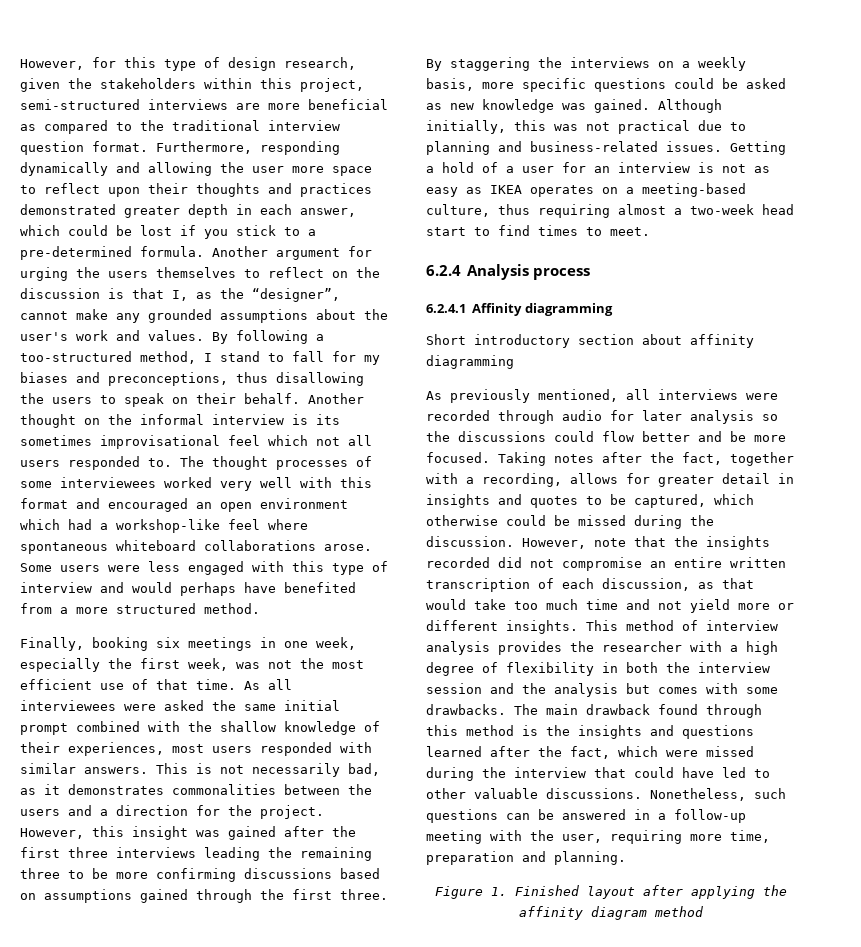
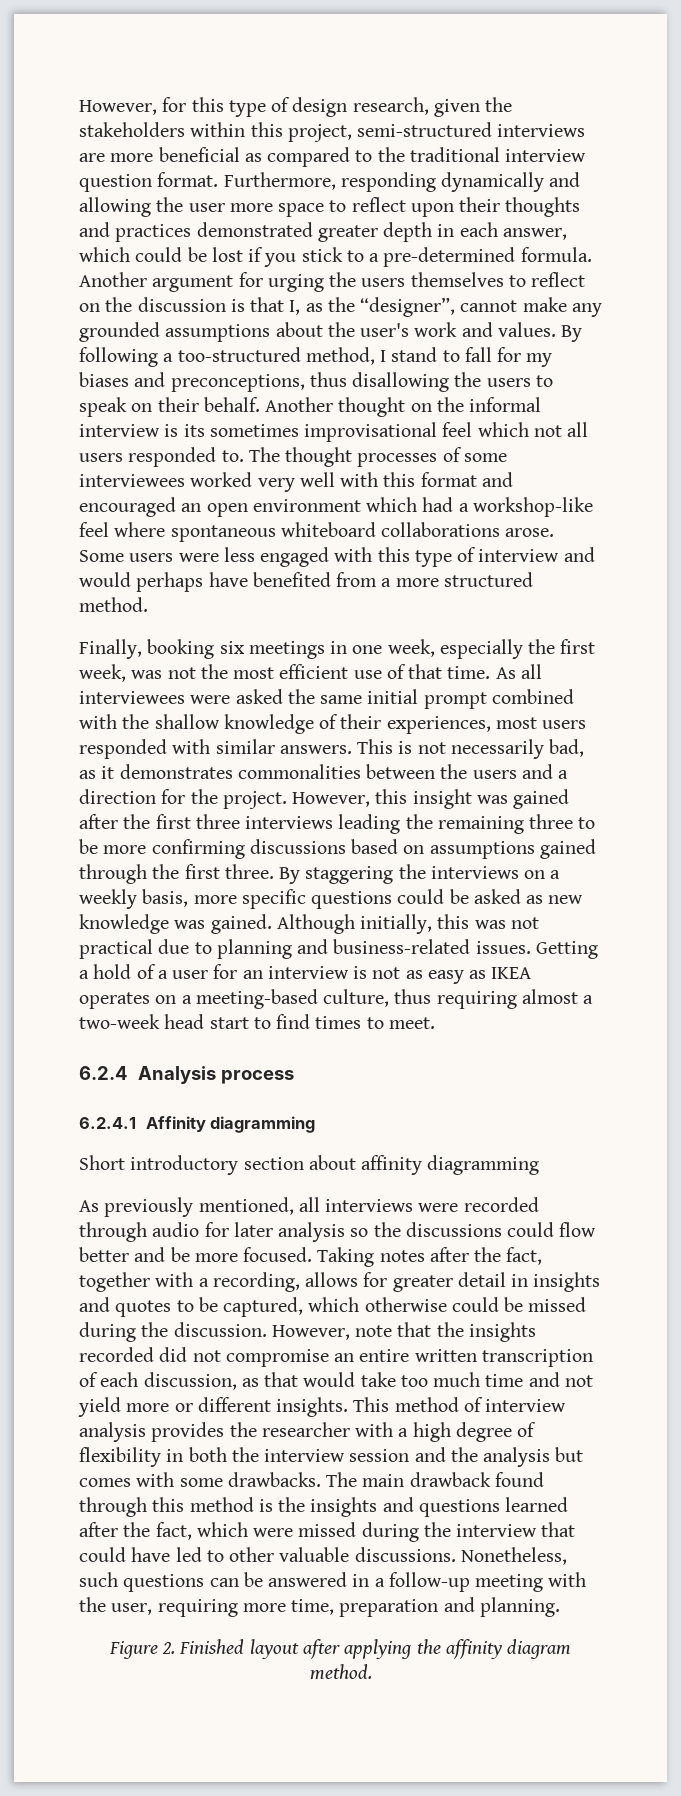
[491,887,507,896] 1. -> [162,1642,176,1654] 2.
[654,906,703,917] method -> [309,1664,372,1680] method.

